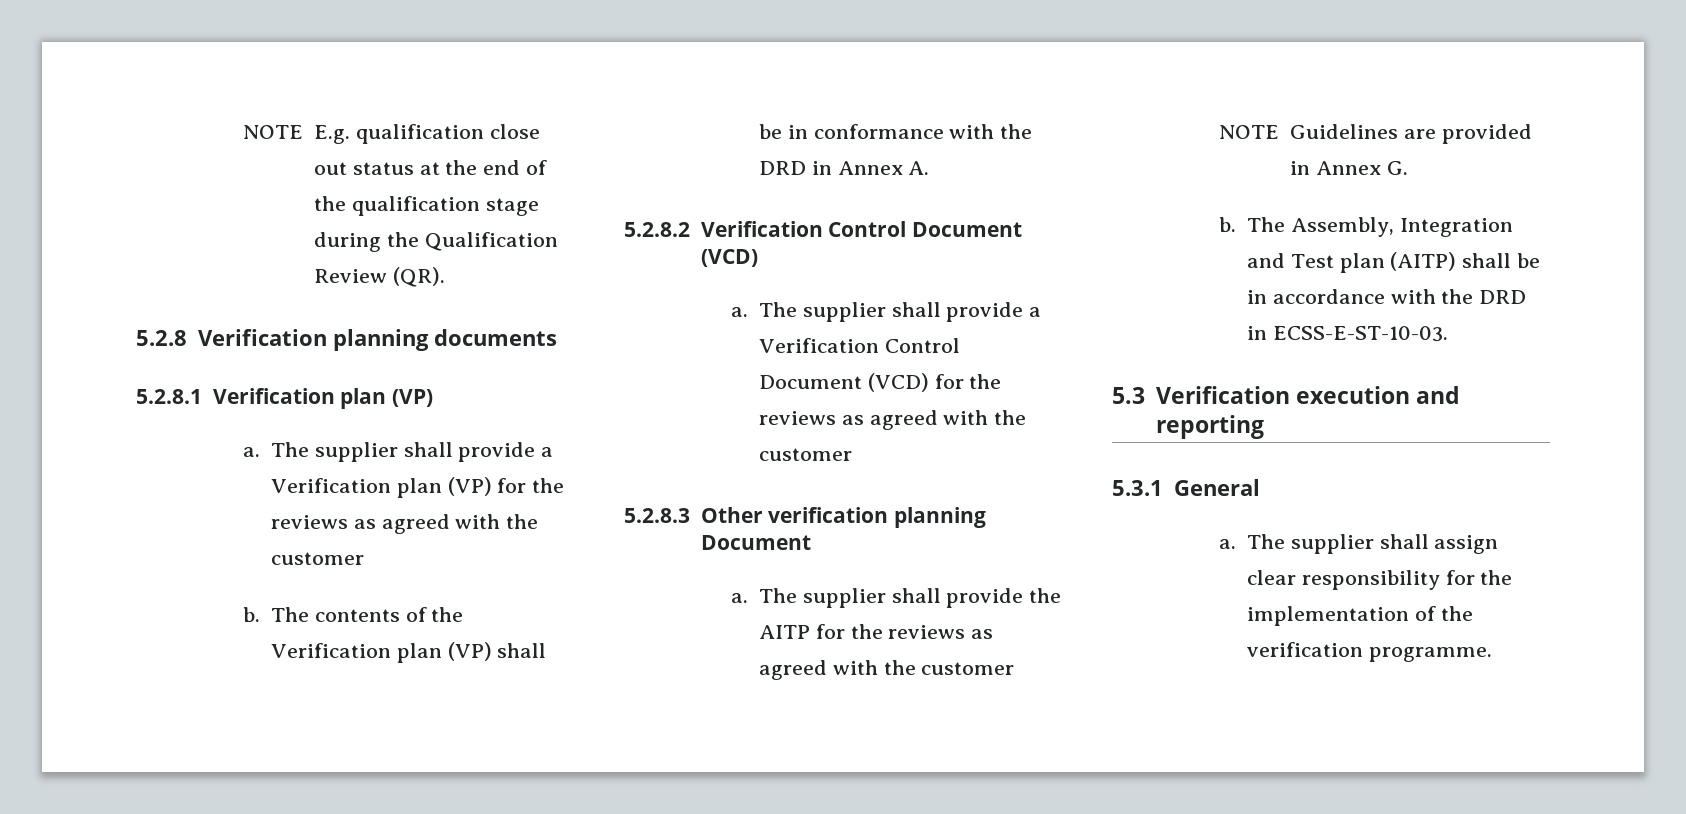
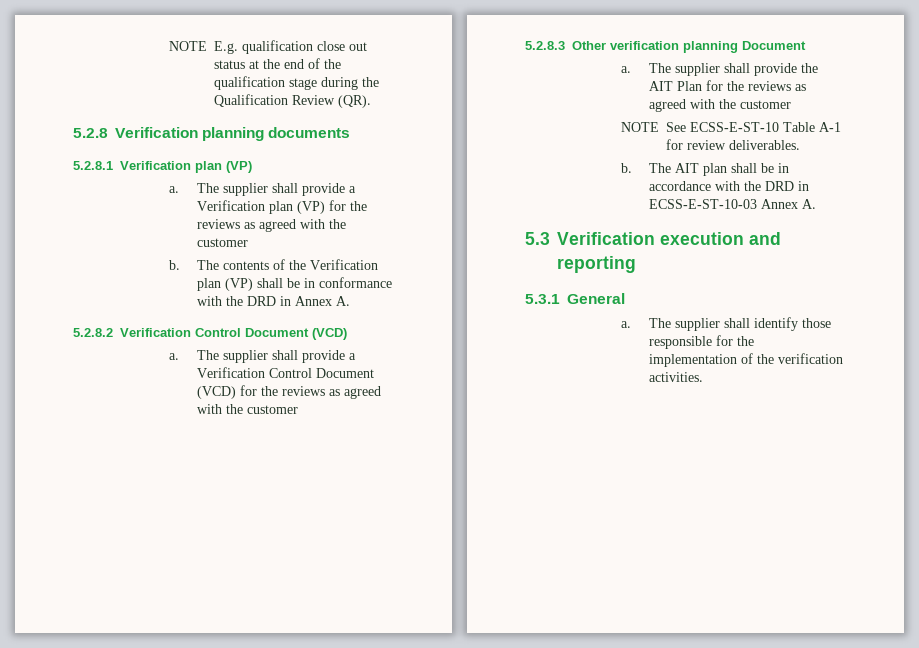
[758,625,810,639] AITP -> [649,81,703,91] AIT Plan
[1289,124,1532,144] [1289,161,1408,175] [1219,217,1513,237] [1246,252,1457,273] Guidelines are provided in Annex G. // b. The Assembly, Integration and Test plan (AITP) -> [666,122,842,132] [666,139,801,150] [621,163,728,176] See ECSS-E-ST-10 Table A-1 for review deliverables. // b. The AIT plan
[1272,326,1448,342] ECSS-E-ST-10-03. -> [649,199,817,209] ECSS-E-ST-10-03 Annex A.
[1434,535,1499,554] [1246,570,1440,590] assign clear responsibility -> [754,317,832,331] [649,336,713,349] identify those responsible
[1368,647,1492,662] programme. -> [649,372,704,382] activities.

